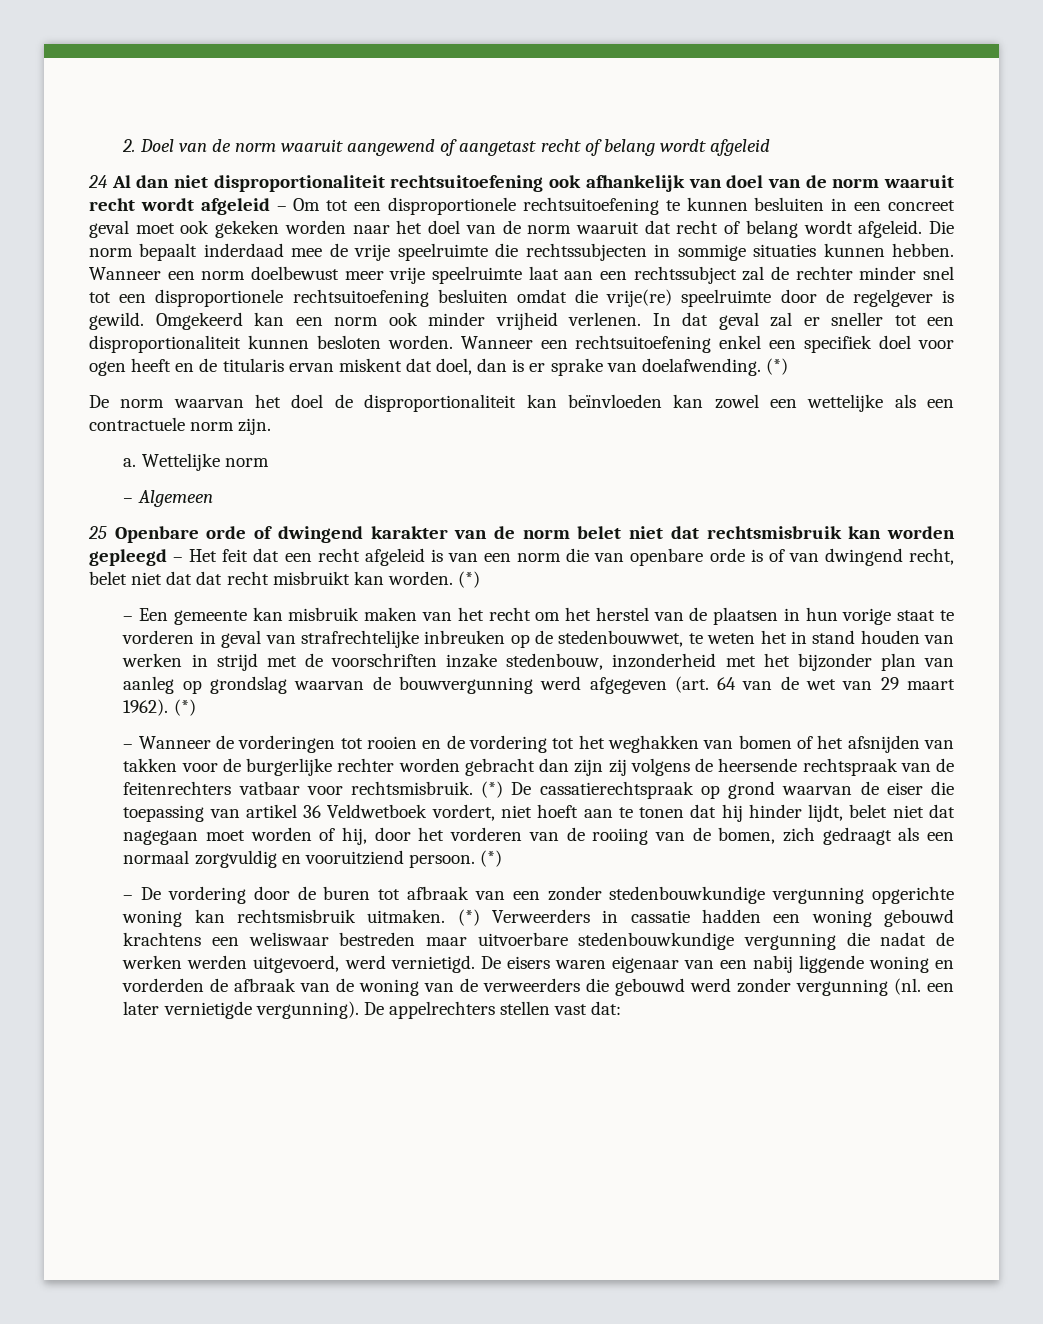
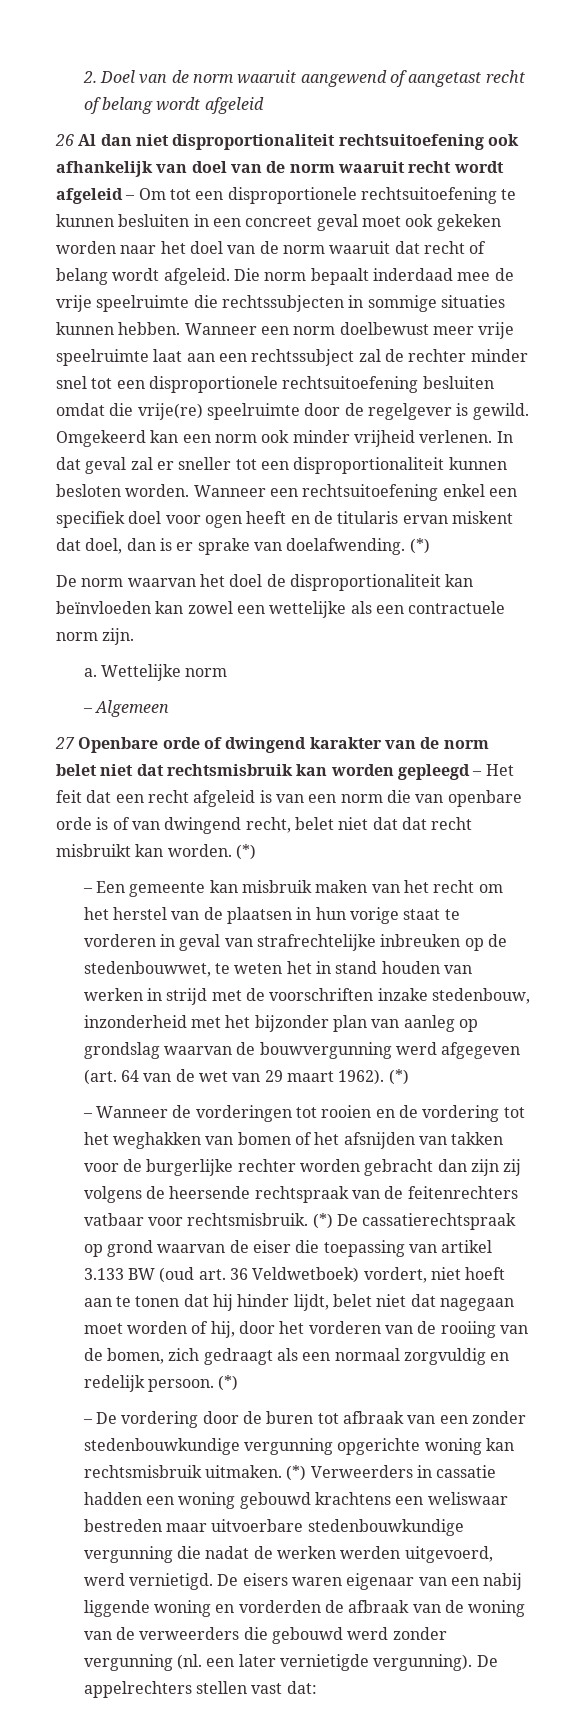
[88,175,107,188] 24 -> [55,134,74,146] 26
[88,526,107,539] 25 -> [55,737,75,749] 27
[303,804,428,818] 36 Veldwetboek -> [83,1267,360,1283] 3.133 BW (oud art. 36 Veldwetboek)
[304,850,404,865] vooruitziend -> [83,1375,145,1392] redelijk

